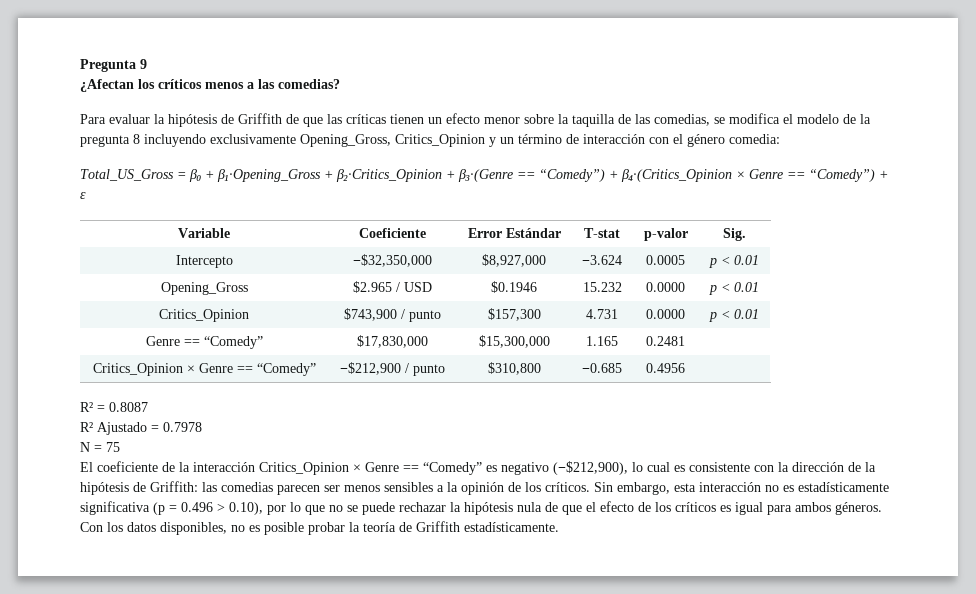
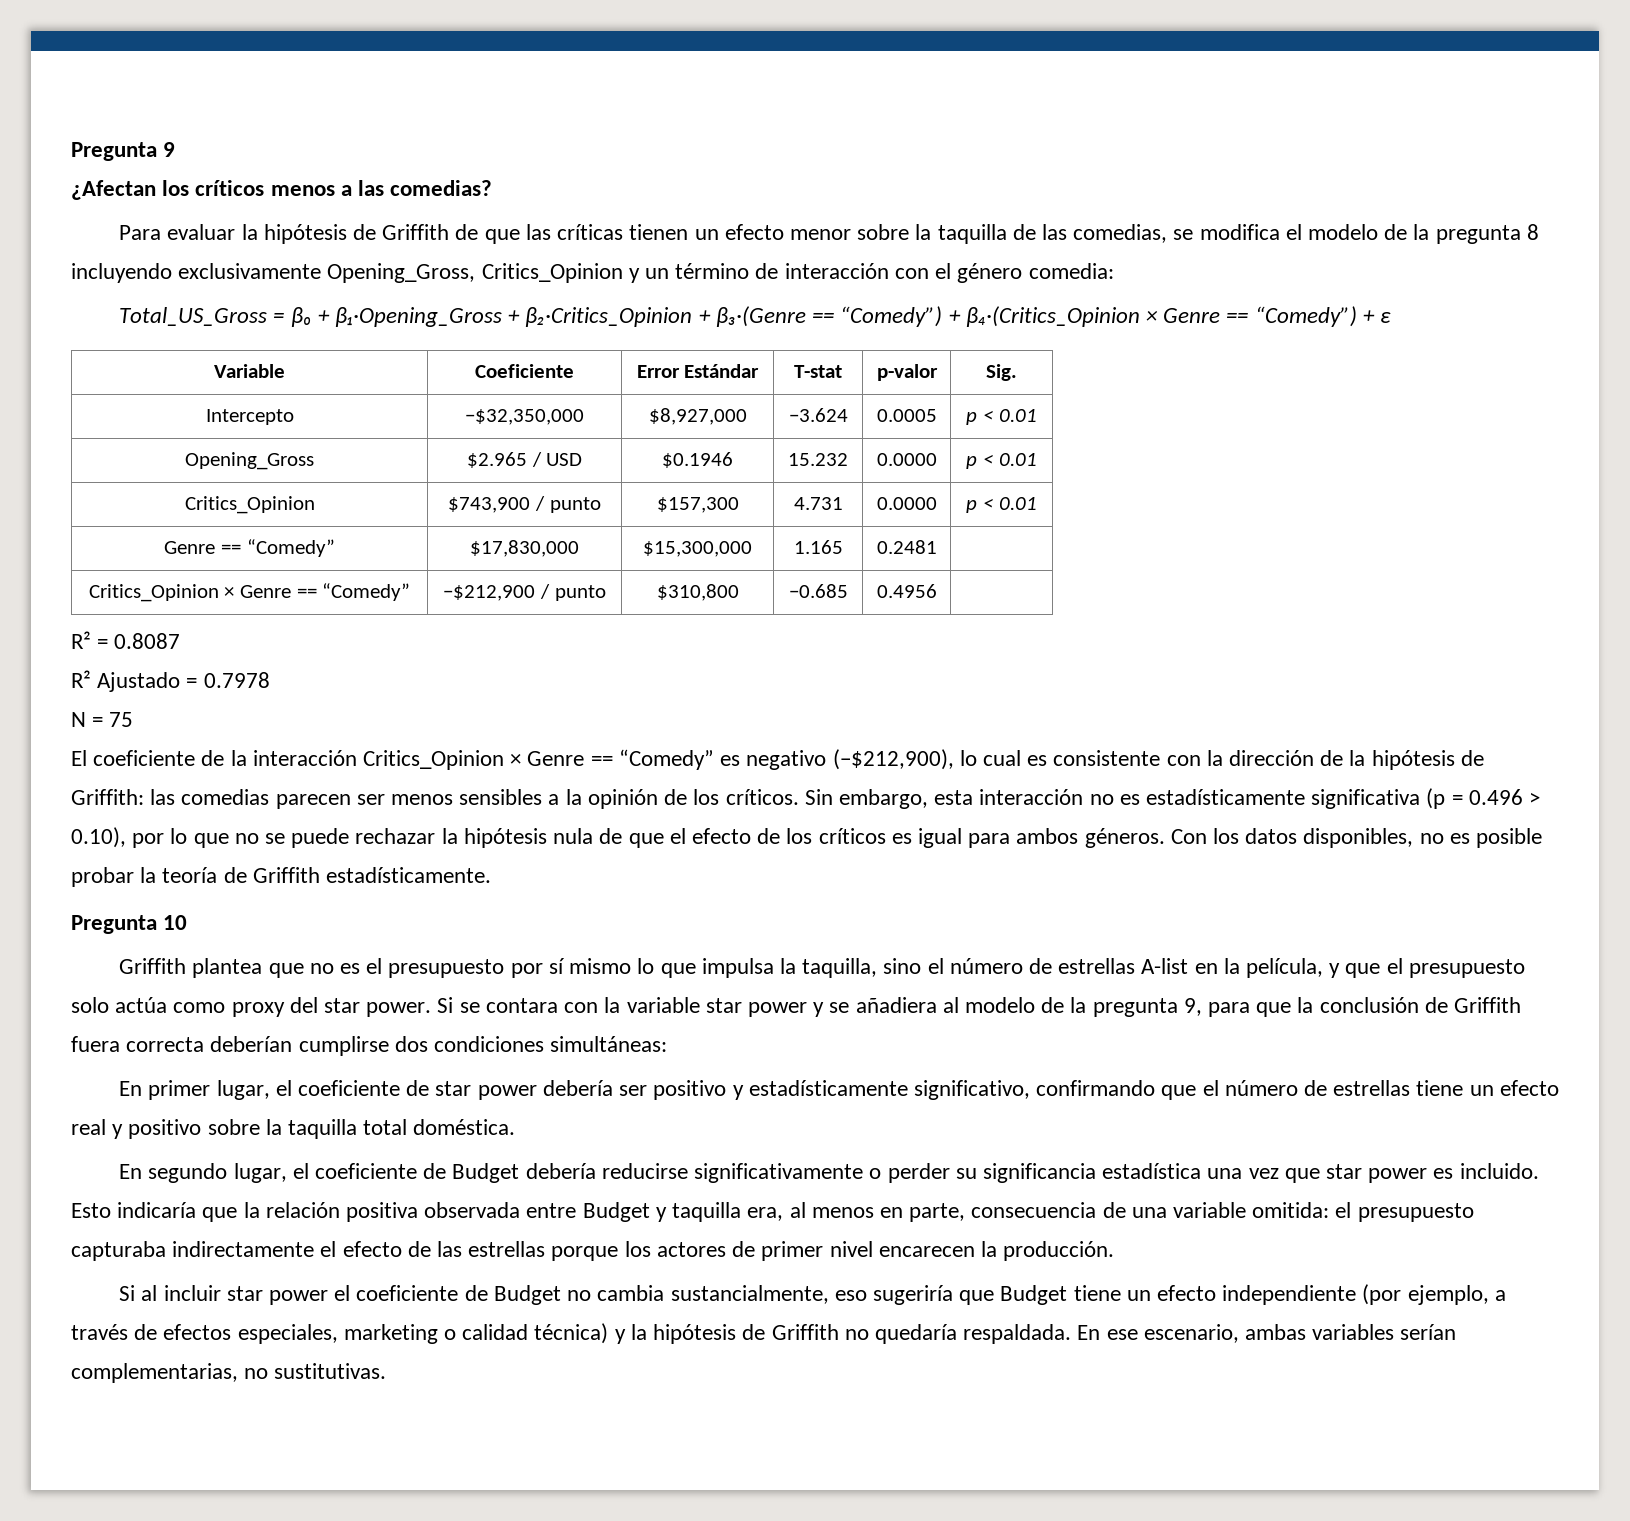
(559, 527) none -> [71,915,188,934] [119,958,1525,978] [71,997,1522,1017] [71,1036,668,1056] [119,1080,1559,1100] [71,1119,516,1139] [119,1163,1539,1183] [71,1202,1474,1222] [71,1241,1115,1261] [119,1284,1506,1305] [71,1323,1457,1344] [71,1363,387,1383] // Pregunta 10 // Griffith plantea que no es el presupuesto por sí mismo lo que impulsa la taquilla, sino el número de estrellas A-list en la película, y que el presupuesto solo actúa como proxy del star power. Si se contara con la variable star power y se añadiera al modelo de la pregunta 9, para que la conclusión de Griffith fuera correcta deberían cumplirse dos condiciones simultáneas: // En primer lugar, el coeficiente de star power debería ser positivo y estadísticamente significativo, confirmando que el número de estrellas tiene un efecto real y positivo sobre la taquilla total doméstica. // En segundo lugar, el coeficiente de Budget debería reducirse significativamente o perder su significancia estadística una vez que star power es incluido. Esto indicaría que la relación positiva observada entre Budget y taquilla era, al menos en parte, consecuencia de una variable omitida: el presupuesto capturaba indirectamente el efecto de las estrellas porque los actores de primer nivel encarecen la producción. // Si al incluir star power el coeficiente de Budget no cambia sustancialmente, eso sugeriría que Budget tiene un efecto independiente (por ejemplo, a través de efectos especiales, marketing o calidad técnica) y la hipótesis de Griffith no quedaría respaldada. En ese escenario, ambas variables serían complementarias, no sustitutivas.

